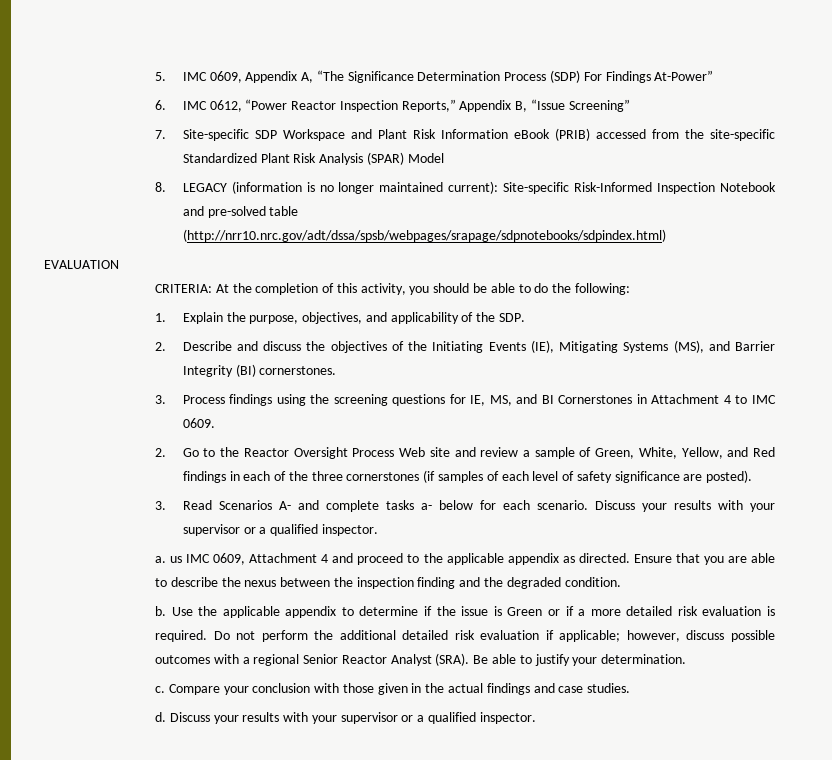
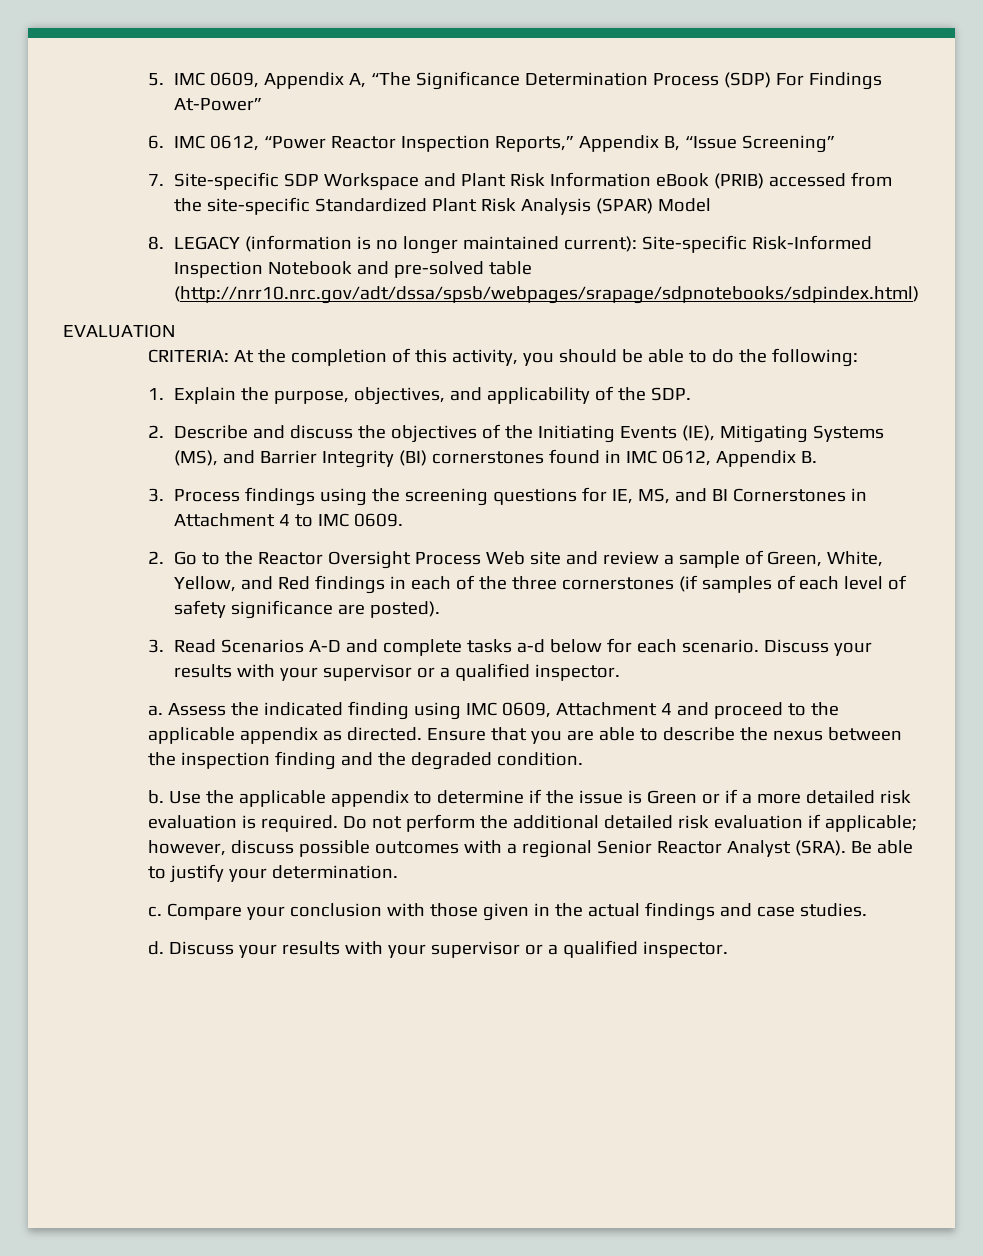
[259,366,337,375] cornerstones. -> [431,449,817,467] cornerstones found in IMC 0612, Appendix B.
[278,501,291,510] A- -> [308,640,341,652] A-D
[420,503,432,510] a- -> [516,639,545,653] a-d
[170,556,183,563] us -> [168,701,462,720] Assess the indicated finding using

